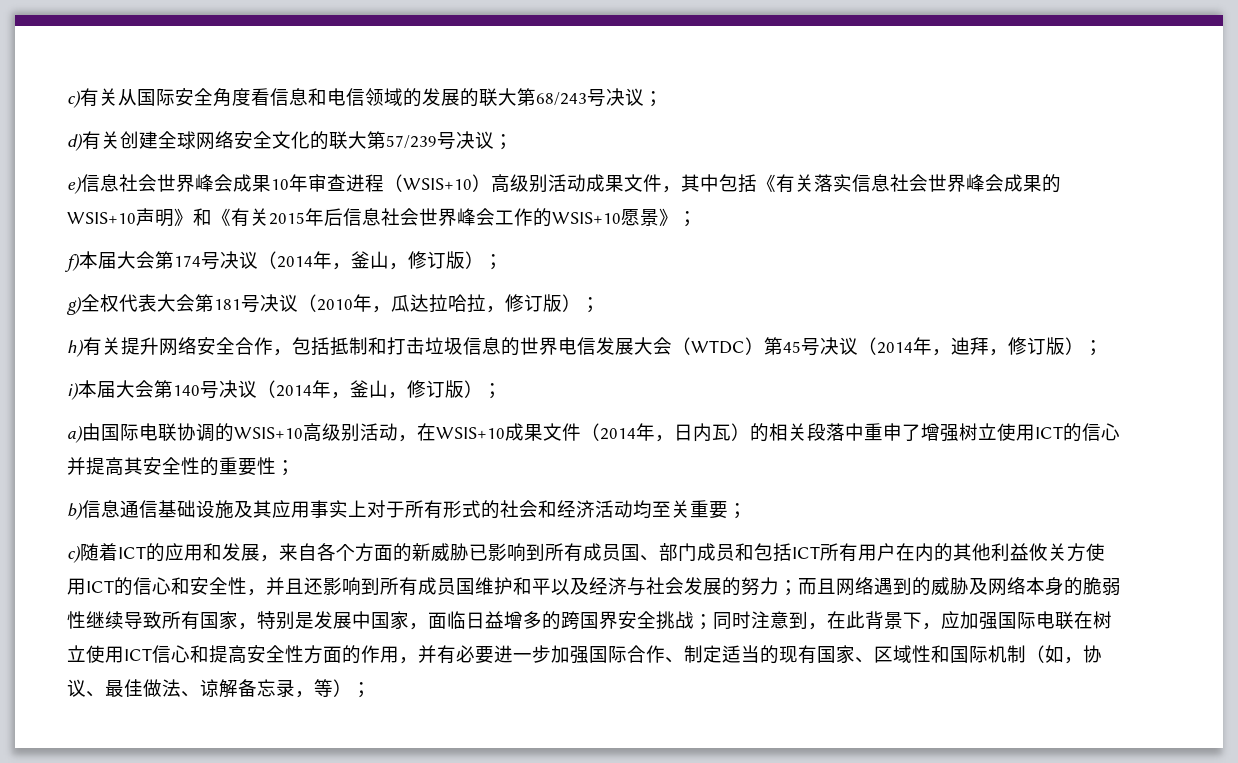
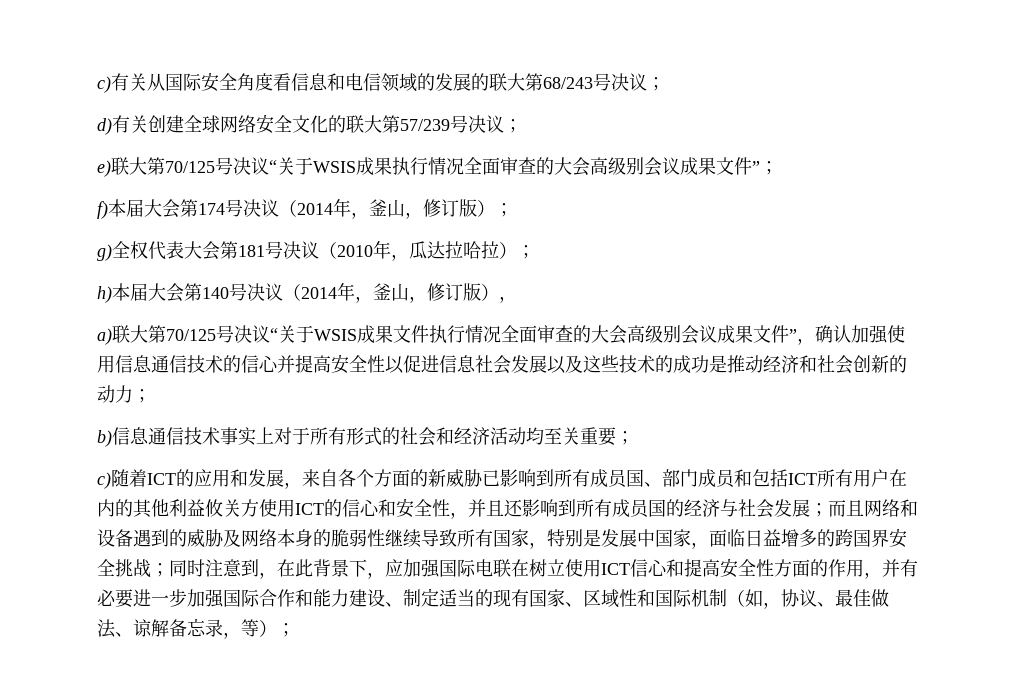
[81,174,1061,193] [67,208,678,227] 信息社会世界峰会成果10年审查进程（WSIS+10）高级别活动成果文件，其中包括《有关落实信息社会世界峰会成果的WSIS+10声明》和《有关2015年后信息社会世界峰会工作的WSIS+10愿景》 -> [111,157,760,176] 联大第70/125号决议“关于WSIS成果执行情况全面审查的大会高级别会议成果文件”
[486,294,562,313] ，修订版 -> (499, 250) none
[83,337,1103,356] [67,382,79,400] 有关提升网络安全合作，包括抵制和打击垃圾信息的世界电信发展大会（WTDC）第45号决议（2014年，迪拜，修订版）； // i) -> (112, 294) none
[483,383,502,399] ； -> [499,296,517,303] ，
[82,423,1120,442] [67,457,276,476] 由国际电联协调的WSIS+10高级别活动，在WSIS+10成果文件（2014年，日内瓦）的相关段落中重申了增强树立使用ICT的信心并提高其安全性的重要性 -> [112,325,905,345] [97,354,907,374] [97,385,133,403] 联大第70/125号决议“关于WSIS成果文件执行情况全面审查的大会高级别会议成果文件”，确认加强使用信息通信技术的信心并提高安全性以促进信息社会发展以及这些技术的成功是推动经济和社会创新的动力
[158,500,310,519] 基础设施及其应用 -> [184,427,220,445] 技术
[475,577,589,595] 维护和平以及 -> [666,499,684,517] 的
[722,577,779,596] 的努力 -> (810, 508) none
(874, 586) none -> [900,499,918,517] [97,529,133,547] 和设备
(665, 654) none -> [295,589,385,607] 和能力建设

